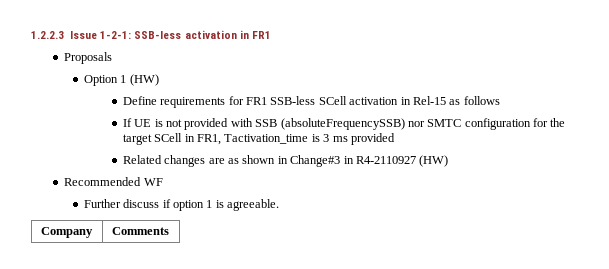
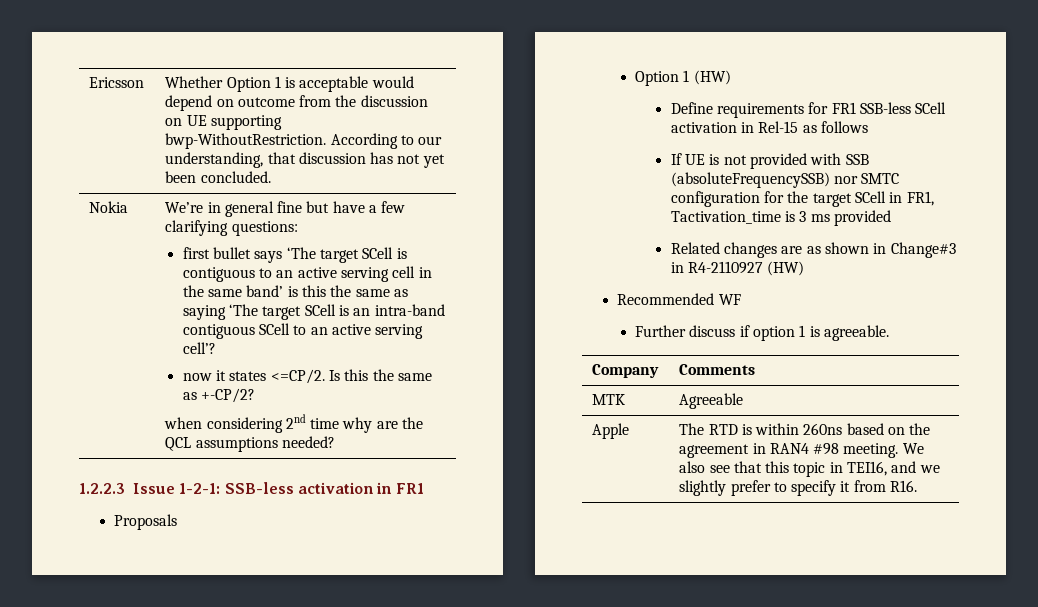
(31, 35) none -> [89,77,145,88] [165,76,414,92] [165,95,428,111] [165,115,282,130] [165,133,443,149] [165,152,445,168] [165,171,271,183] [89,201,129,213] [165,201,406,217] [165,220,298,236] [182,247,407,263] [182,266,432,282] [182,285,409,297] [182,304,445,320] [182,323,424,339] [182,342,216,354] [182,369,433,384] [182,388,256,403] [164,414,424,433] [165,436,335,452] Ericsson | Whether Option 1 is acceptable would depend on outcome from the discussion on UE supporting bwp-WithoutRestriction. According to our understanding, that discussion has not yet been concluded. // Nokia | We’re in general fine but have a few clarifying questions: // first bullet says ‘The target SCell is contiguous to an active serving cell in the same band’ is this the same as saying ‘The target SCell is an intra-band contiguous SCell to an active serving cell’? // now it states <=CP/2. Is this the same as +-CP/2? // when considering 2nd time why are the QCL assumptions needed? //
(169, 231) none -> [592,394,626,405] [679,393,744,409] [592,423,630,439] [679,423,931,435] [679,443,924,458] [679,461,940,477] [679,480,918,496] // MTK | Agreeable // Apple | The RTD is within 260ns based on the agreement in RAN4 #98 meeting. We also see that this topic in TEI16, and we slightly prefer to specify it from R16.

